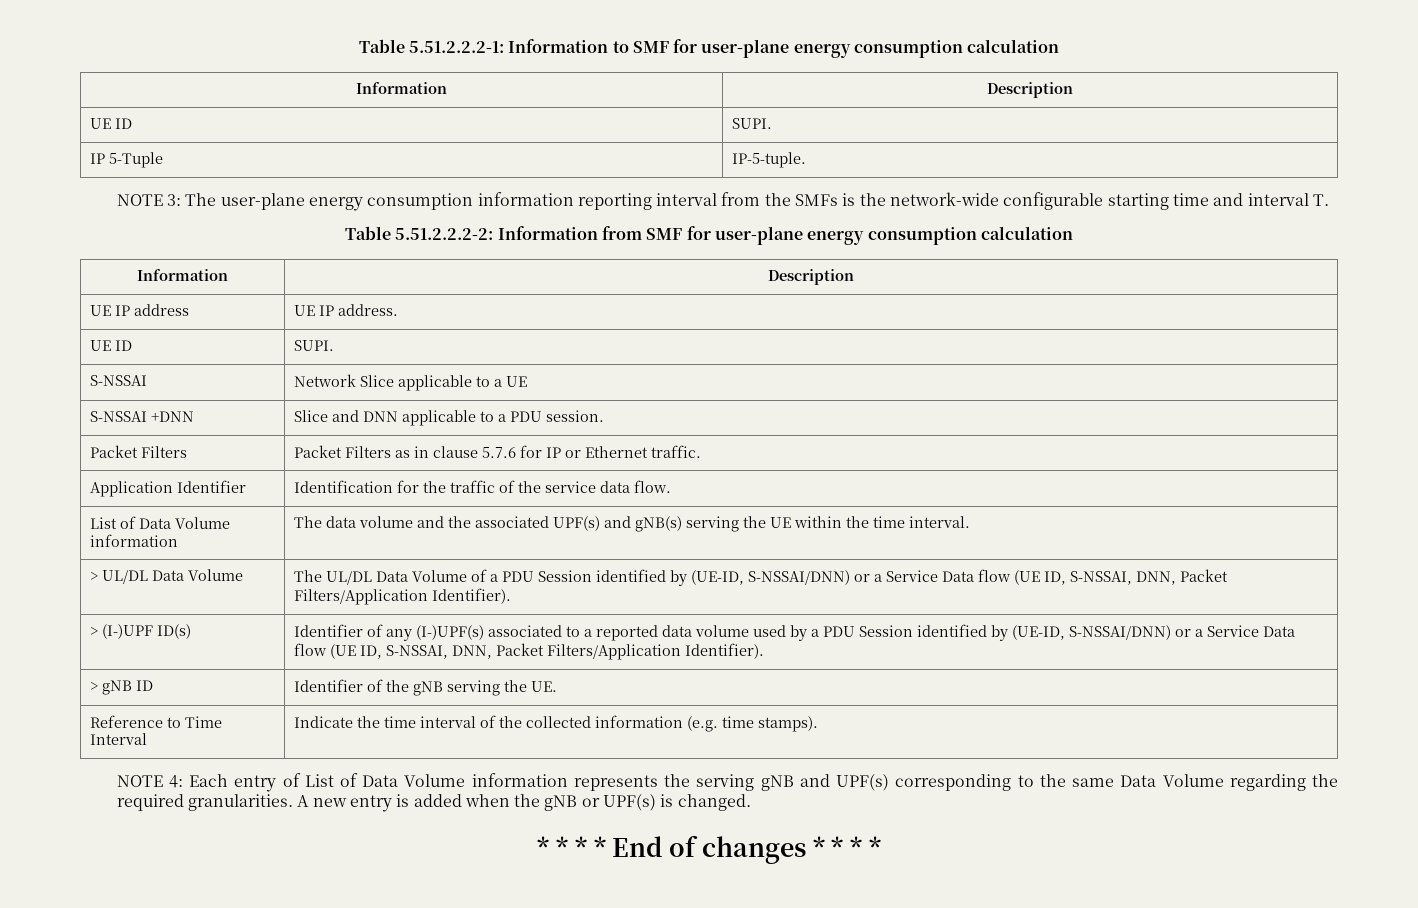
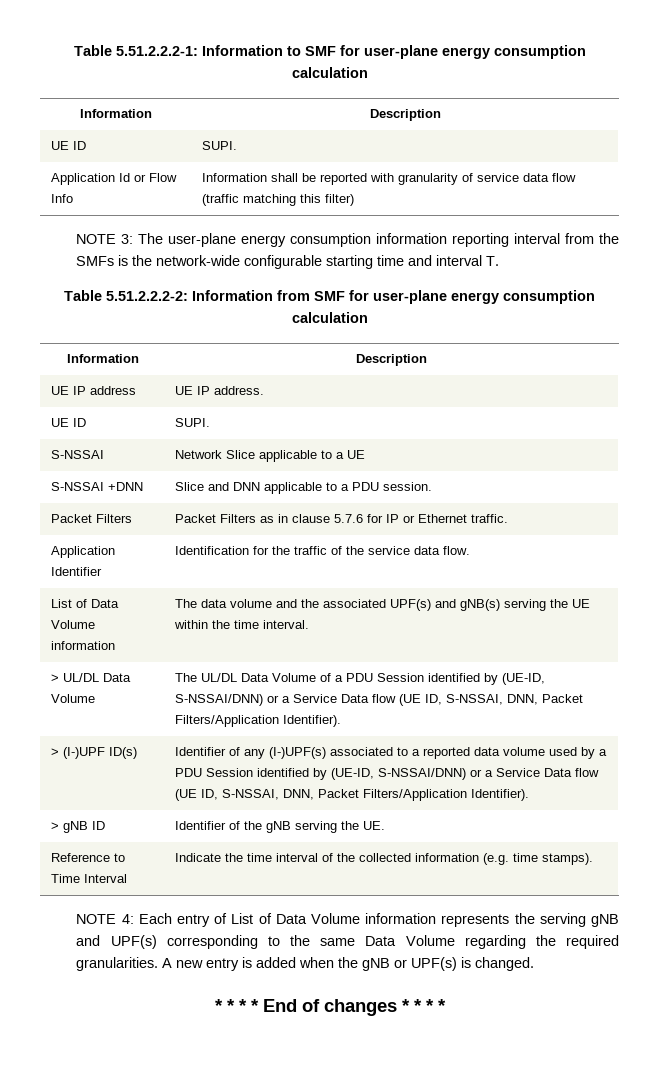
[89,152,163,168] [731,152,806,168] IP 5-Tuple | IP-5-tuple. -> [51,173,178,185] [51,194,74,203] [202,173,577,185] [202,194,355,206] Application Id or Flow Info | Information shall be reported with granularity of service data flow (traffic matching this filter)

